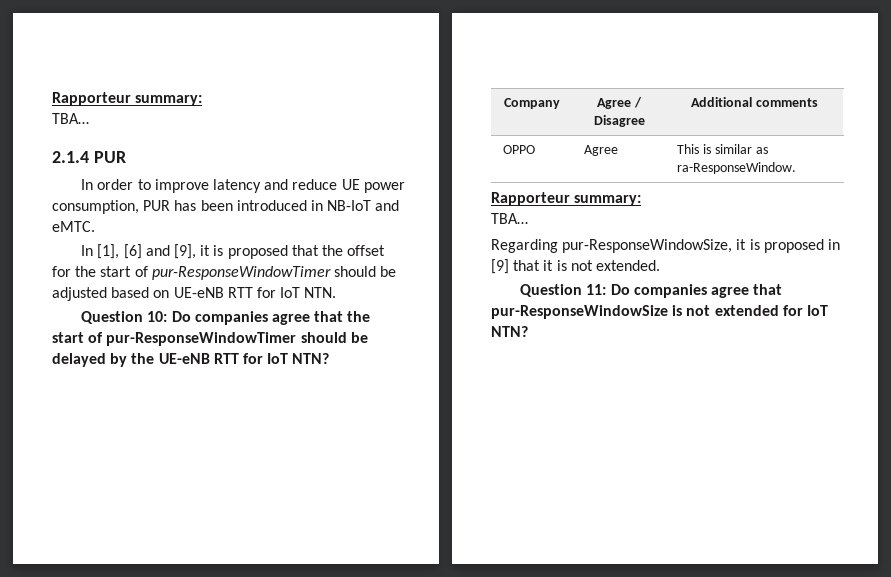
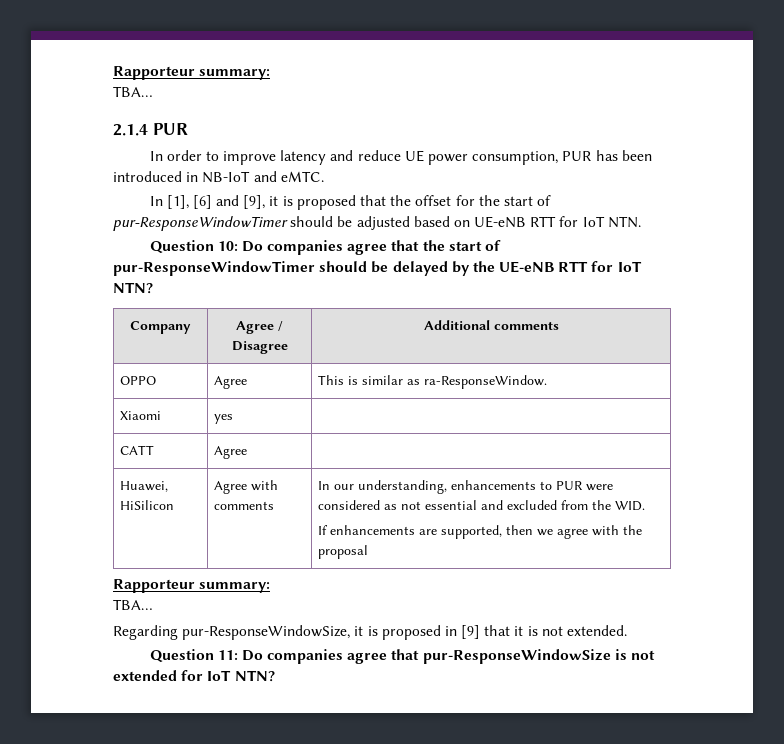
(797, 168) none -> [119,411,161,420] [213,414,233,424] [119,445,154,455] [213,446,247,459] [119,481,168,492] [119,500,174,510] [213,480,278,494] [213,501,274,510] [317,480,613,494] [317,500,645,511] [317,525,642,539] [317,545,368,559] // Xiaomi | yes | // CATT | Agree | // Huawei, HiSilicon | Agree with comments | In our understanding, enhancements to PUR were considered as not essential and excluded from the WID. // If enhancements are supported, then we agree with the proposal

